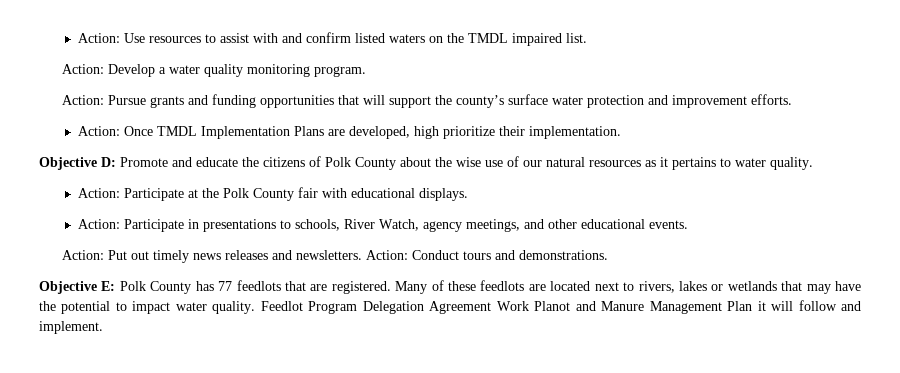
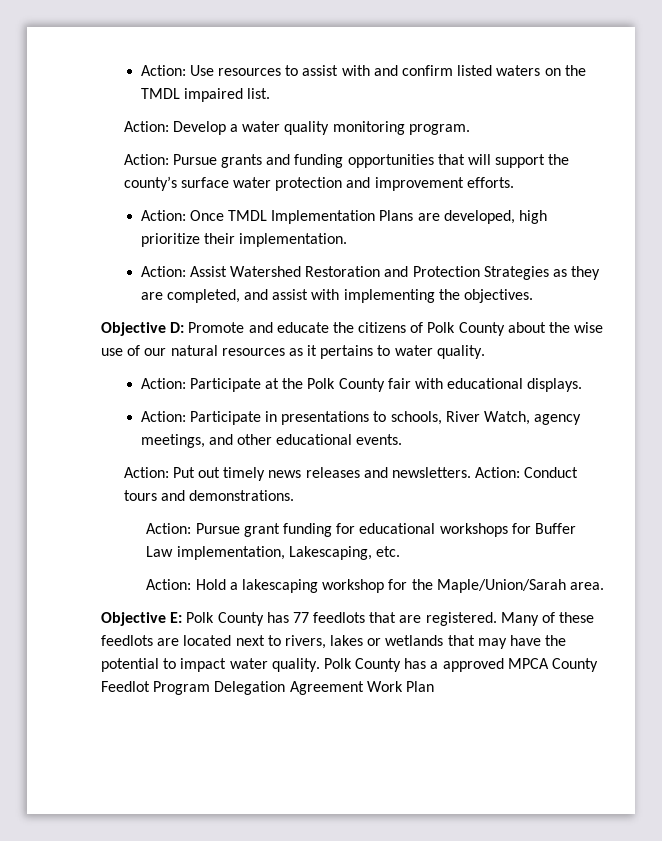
(621, 132) none -> [140,266,601,280] [140,289,534,303] // Action: Assist Watershed Restoration and Protection Strategies as they are completed, and assist with implementing the objectives.
(609, 255) none -> [146,523,576,537] [146,546,400,560] [146,579,604,593] // Action: Pursue grant funding for educational workshops for Buffer Law implementation, Lakescaping, etc. // Action: Hold a lakescaping workshop for the Maple/Union/Sarah area.
(256, 307) none -> [323,658,599,672] Polk County has a approved MPCA County
[534,300,862,314] [39,321,103,334] Planot and Manure Management Plan it will follow and implement. -> [405,681,434,692] Plan

